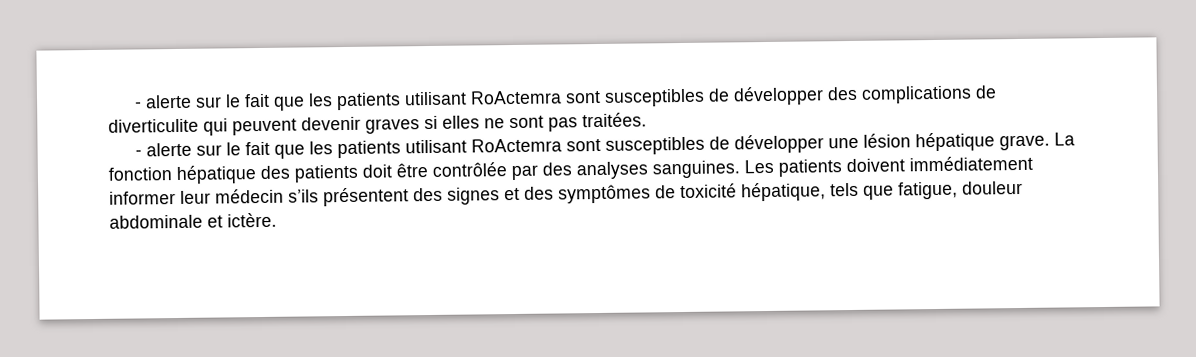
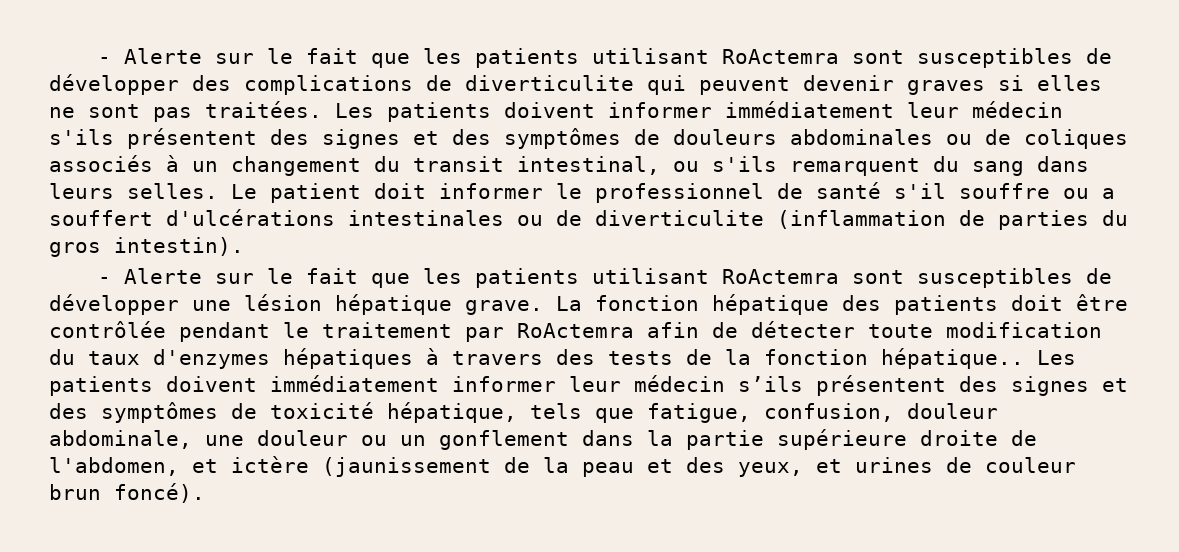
[134,94,192,109] - alerte -> [97,48,202,64] - Alerte
[134,142,192,157] // - alerte -> [335,101,1063,122] [49,128,1128,149] [49,155,1089,176] [49,182,1115,203] [49,209,1128,230] [49,237,244,257] [97,268,202,284] Les patients doivent informer immédiatement leur médecin s'ils présentent des signes et des symptômes de douleurs abdominales ou de coliques associés à un changement du transit intestinal, ou s'ils remarquent du sang dans leurs selles. Le patient doit informer le professionnel de santé s'il souffre ou a souffert d'ulcérations intestinales ou de diverticulite (inflammation de parties du gros intestin). // - Alerte
[511,160,740,181] par des analyses sanguines. -> [179,321,1102,342] [49,348,1024,369] pendant le traitement par RoActemra afin de détecter toute modification du taux d'enzymes hépatiques à travers des tests de la fonction hépatique..
[962,180,1023,195] [109,212,277,229] douleur abdominale et ictère. -> [764,403,998,422] [49,429,1037,450] [49,456,1076,477] [49,483,205,503] confusion, douleur abdominale, une douleur ou un gonflement dans la partie supérieure droite de l'abdomen, et ictère (jaunissement de la peau et des yeux, et urines de couleur brun foncé).

